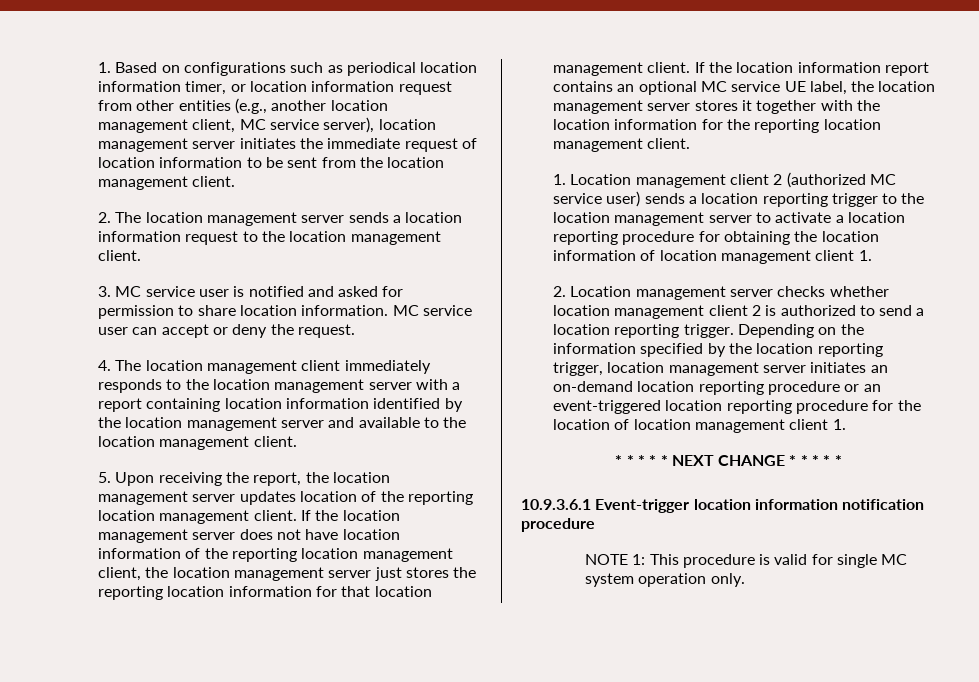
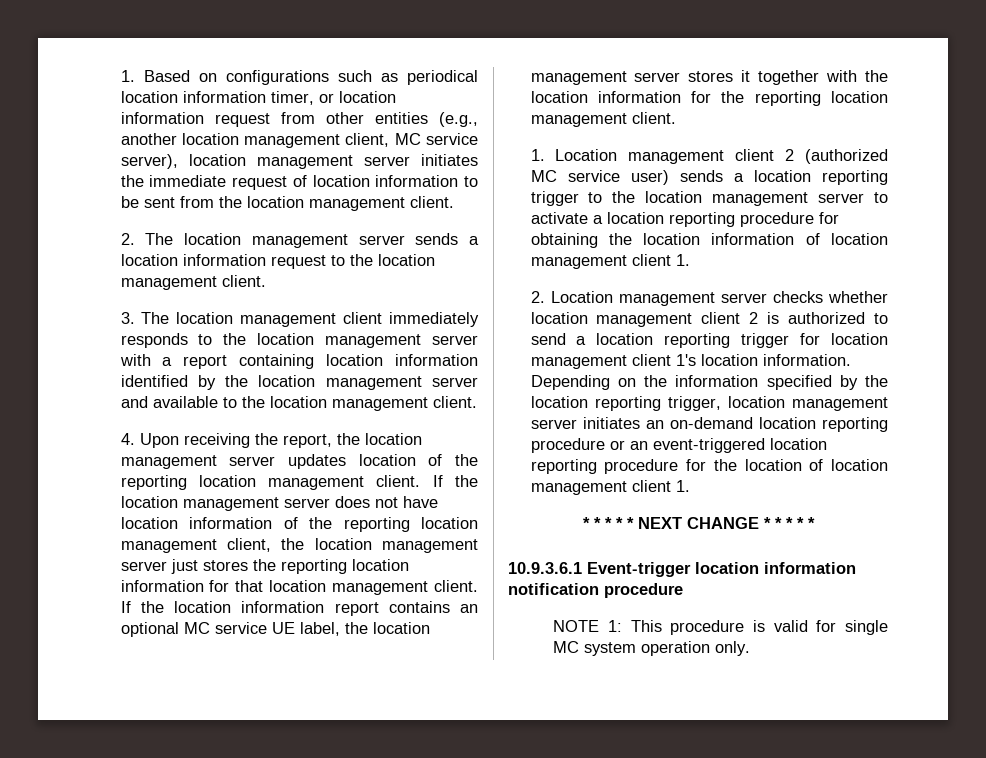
[115,286,404,297] [97,305,472,319] [97,324,355,338] [97,360,111,371] MC service user is notified and asked for permission to share location information. MC service user can accept or deny the request. // 4. -> (135, 318) none
[97,472,111,483] 5. -> [120,433,135,445] 4.
[683,324,734,338] trigger. -> [741,333,888,348] [530,354,851,369] trigger for location management client 1's location information.

